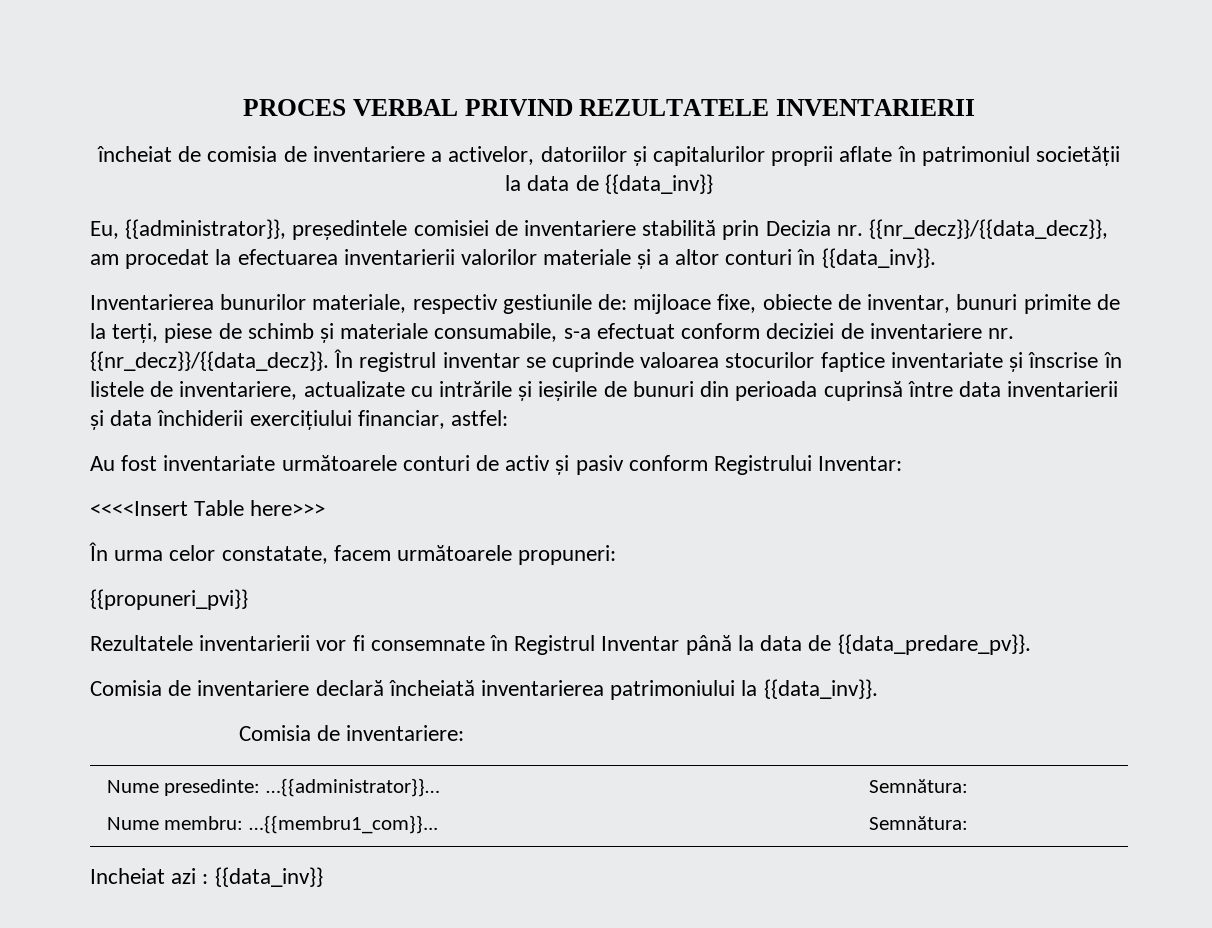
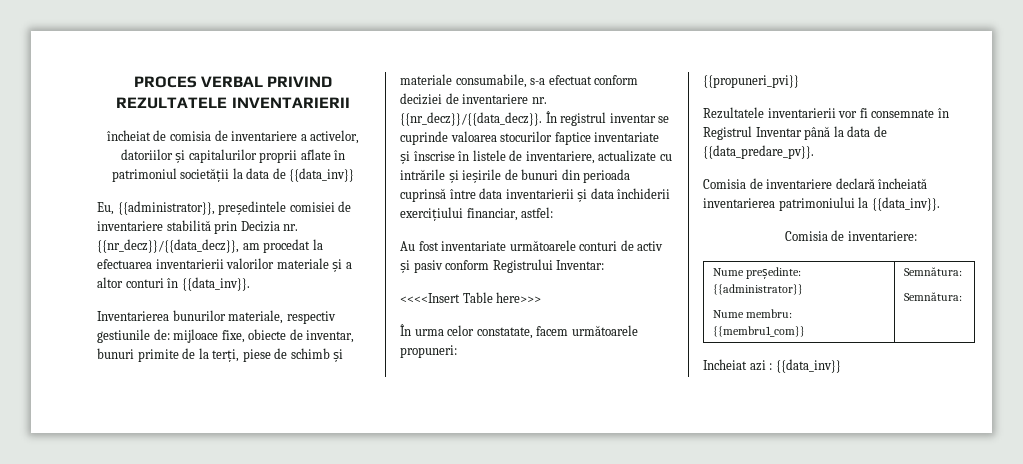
[164,778,440,797] presedinte: …{{administrator}}… -> [746,267,802,279] [713,284,804,295] președinte: {{administrator}}
[248,815,438,834] …{{membru1_com}}... -> [713,326,806,337] {{membru1_com}}

